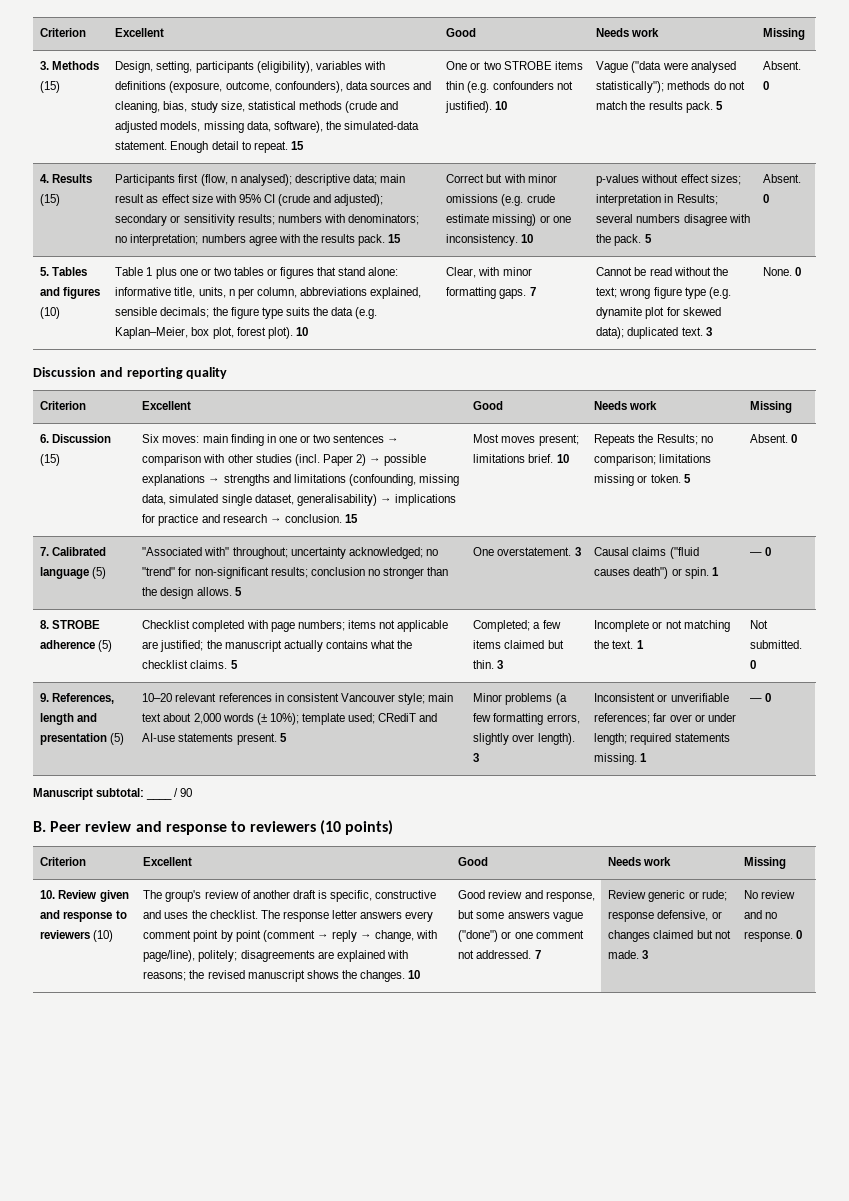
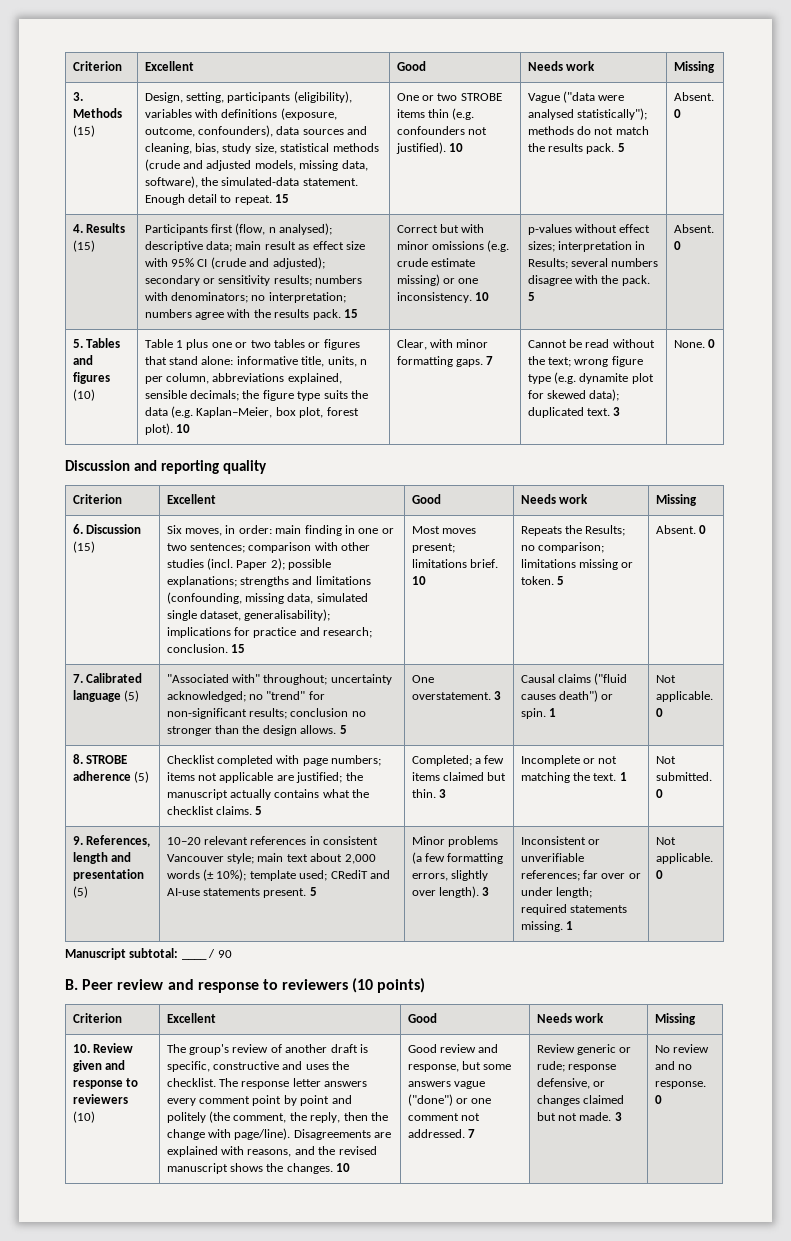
[162,436,200,443] moves: -> [185,525,272,536] moves, in order:
[333,434,400,443] sentences → -> [190,543,246,553] sentences;
[355,454,427,466] [142,474,221,486] 2) → possible explanations → -> [270,558,332,570] [166,576,237,587] 2); possible explanations;
[296,494,392,506] generalisability) → -> [244,609,331,621] generalisability);
[222,514,282,523] research → -> [323,627,373,638] research;
[750,552,763,556] — -> [655,675,676,683] [655,691,713,702] Not applicable.
[750,698,763,702] — -> [655,837,676,845] [655,853,713,864] Not applicable.
[262,930,438,942] [143,950,315,962] (comment → reply → change, with page/line), politely; disagreements -> [331,1095,352,1104] [166,1111,388,1123] [166,1128,371,1140] and politely (the comment, the reply, then the change with page/line). Disagreements
[143,971,187,981] reasons; -> [247,1146,315,1157] reasons, and

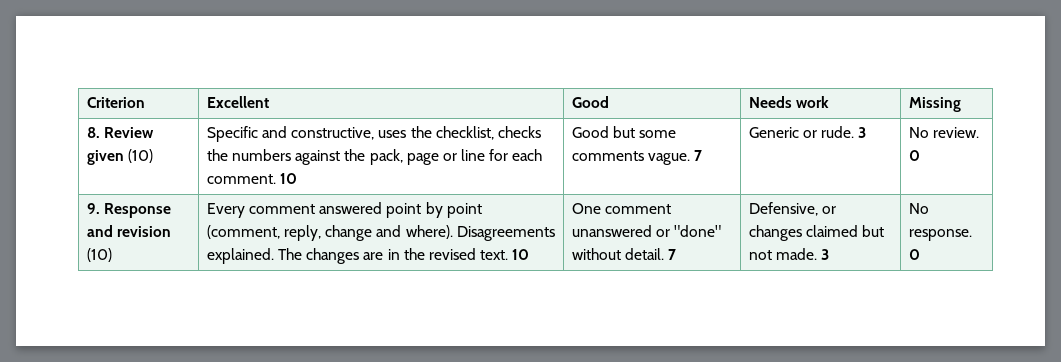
[72,61,122,71] [144,61,194,71] [396,61,426,71] [527,61,596,71] [673,61,715,73] [72,92,83,101] [72,108,122,118] [72,125,95,137] [144,91,352,103] [144,108,337,120] [144,125,368,137] [144,143,379,154] [144,159,368,171] [144,176,358,188] [144,194,290,205] [396,93,502,101] [396,108,475,120] [396,126,488,135] [395,142,464,154] [527,91,625,103] [527,108,648,120] [527,126,649,135] [527,143,625,154] [673,92,714,101] [673,109,681,118] [72,223,126,233] [72,240,95,252] [144,223,333,235] [144,241,365,252] [144,257,325,269] [144,275,363,286] [144,292,346,303] [144,309,358,320] [396,224,485,233] [396,240,510,252] [396,258,476,267] [396,274,479,286] [396,292,490,303] [527,224,651,235] [527,241,646,252] [527,258,659,269] [527,275,650,286] [527,292,535,301] [673,224,714,233] [673,241,681,250] [72,338,121,348] [72,355,93,365] [72,372,110,384] [72,389,95,401] [144,339,360,350] [144,356,367,367] [144,373,342,384] [144,390,368,401] [144,406,359,418] [144,423,191,435] [396,339,489,350] [396,356,494,367] [527,339,655,348] [527,356,643,367] [527,372,654,384] [527,389,620,401] [527,407,621,418] [673,339,716,348] [65,460,267,474] [72,494,122,504] [166,494,216,504] [411,494,441,504] [520,494,589,504] [655,494,697,506] [72,524,142,534] [72,541,95,553] [166,525,394,536] [166,542,371,553] [166,558,332,570] [166,576,371,587] [166,592,368,604] [166,609,331,621] [166,627,373,638] [166,644,246,653] [411,526,477,534] [411,543,455,553] [411,559,499,568] [411,576,426,585] [520,525,626,536] [520,542,605,553] [520,559,634,570] [520,576,565,585] [655,525,707,534] [72,673,143,683] [72,690,140,702] [166,674,392,685] [166,691,325,702] [166,708,366,719] [166,725,347,736] [411,675,434,683] [411,691,502,700] [520,673,628,685] [520,690,614,702] [520,708,557,719] [655,675,676,683] [655,691,713,702] [655,708,663,717] [72,754,128,764] [72,771,150,783] [166,755,382,766] [166,772,363,783] [166,789,370,800] [166,806,263,815] [411,755,505,766] [411,772,507,781] [411,789,447,798] [520,755,618,766] [520,772,627,783] [655,756,676,764] [655,772,712,781] [655,789,663,798] [72,835,151,847] [72,852,132,864] [72,869,144,881] [72,886,88,898] [166,836,379,845] [166,853,376,864] [166,869,390,881] [166,887,317,898] [411,836,499,847] [411,852,504,864] [411,870,489,881] [411,886,490,898] [520,836,601,845] [520,853,584,862] [520,870,641,881] [520,887,593,898] [520,904,628,915] [520,921,574,932] [655,837,676,845] [655,853,713,864] [655,870,663,879] [65,948,179,960] [181,958,207,960] [208,949,232,958] [65,978,426,993] [72,1013,122,1023] [166,1013,216,1023] [407,1013,437,1023] [536,1013,605,1023] [654,1013,696,1025] [72,1043,134,1053] [72,1060,126,1072] [72,1078,139,1089] [72,1094,128,1104] [72,1111,95,1123] [166,1044,368,1055] [166,1061,350,1072] [166,1078,368,1089] [166,1095,352,1106] [166,1111,388,1123] [166,1128,392,1140] [166,1146,377,1157] [166,1163,351,1174] [407,1044,499,1053] [407,1061,512,1072] [407,1081,486,1089] [407,1094,492,1106] [407,1113,481,1121] [407,1129,476,1138] [536,1044,632,1055] [536,1061,617,1072] [536,1078,590,1089] Criterion | Excellent | Good | Needs work | Missing // 3. Methods (15) | Design, setting, participants (eligibility), variables with definitions (exposure, outcome, confounders), data sources and cleaning, bias, study size, statistical methods (crude and adjusted models, missing data, software), the simulated-data statement. Enough detail to repeat. 15 | One or two STROBE items thin (e.g. confounders not justified). 10 | Vague ("data were analysed statistically"); methods do not match the results pack. 5 | Absent. 0 // 4. Results (15) | Participants first (flow, n analysed); descriptive data; main result as effect size with 95% CI (crude and adjusted); secondary or sensitivity results; numbers with denominators; no interpretation; numbers agree with the results pack. 15 | Correct but with minor omissions (e.g. crude estimate missing) or one inconsistency. 10 | p-values without effect sizes; interpretation in Results; several numbers disagree with the pack. 5 | Absent. 0 // 5. Tables and figures (10) | Table 1 plus one or two tables or figures that stand alone: informative title, units, n per column, abbreviations explained, sensible decimals; the figure type suits the data (e.g. Kaplan–Meier, box plot, forest plot). 10 | Clear, with minor formatting gaps. 7 | Cannot be read without the text; wrong figure type (e.g. dynamite plot for skewed data); duplicated text. 3 | None. 0 // Discussion and reporting quality // Criterion | Excellent | Good | Needs work | Missing // 6. Discussion (15) | Six moves, in order: main finding in one or two sentences; comparison with other studies (incl. Paper 2); possible explanations; strengths and limitations (confounding, missing data, simulated single dataset, generalisability); implications for practice and research; conclusion. 15 | Most moves present; limitations brief. 10 | Repeats the Results; no comparison; limitations missing or token. 5 | Absent. 0 // 7. Calibrated language (5) | "Associated with" throughout; uncertainty acknowledged; no "trend" for non-significant results; conclusion no stronger than the design allows. 5 | One overstatement. 3 | Causal claims ("fluid causes death") or spin. 1 | Not applicable. 0 // 8. STROBE adherence (5) | Checklist completed with page numbers; items not applicable are justified; the manuscript actually contains what the checklist claims. 5 | Completed; a few items claimed but thin. 3 | Incomplete or not matching the text. 1 | Not submitted. 0 // 9. References, length and presentation (5) | 10–20 relevant references in consistent Vancouver style; main text about 2,000 words (± 10%); template used; CRediT and AI-use statements present. 5 | Minor problems (a few formatting errors, slightly over length). 3 | Inconsistent or unverifiable references; far over or under length; required statements missing. 1 | Not applicable. 0 // Manuscript subtotal: ____ / 90 // B. Peer review and response to reviewers (10 points) // Criterion | Excellent | Good | Needs work | Missing // 10. Review given and response to reviewers (10) | The group's review of another draft is specific, constructive and uses the checklist. The response letter answers every comment point by point and politely (the comment, the reply, then the change with page/line). Disagreements are explained with reasons, and the revised manuscript shows the changes. 10 | Good review and response, but some answers vague ("done") or one comment not addressed. 7 | Review generic or rude; response defensive, -> [86,97,145,108] [206,96,269,108] [571,96,609,108] [748,96,829,108] [908,97,961,112] [86,127,154,138] [86,149,153,165] [206,126,541,142] [206,149,543,165] [206,173,297,184] [571,126,677,138] [571,150,703,165] [748,126,867,138] [908,127,979,138] [908,150,920,161] [86,203,171,218] [86,225,171,237] [86,248,112,262] [206,202,482,218] [206,225,555,241] [206,248,530,264] [571,203,671,214] [571,225,722,237] [571,248,677,260] [748,202,818,216] Criterion | Excellent | Good | Needs work | Missing // 8. Review given (10) | Specific and constructive, uses the checklist, checks the numbers against the pack, page or line for each comment. 10 | Good but some comments vague. 7 | Generic or rude. 3 | No review. 0 // 9. Response and revision (10) | Every comment answered point by point (comment, reply, change and where). Disagreements explained. The changes are in the revised text. 10 | One comment unanswered or "done" without detail. 7 | Defensive,
[673,1044,710,1053] [654,1061,693,1070] review and no -> (929, 208) none

